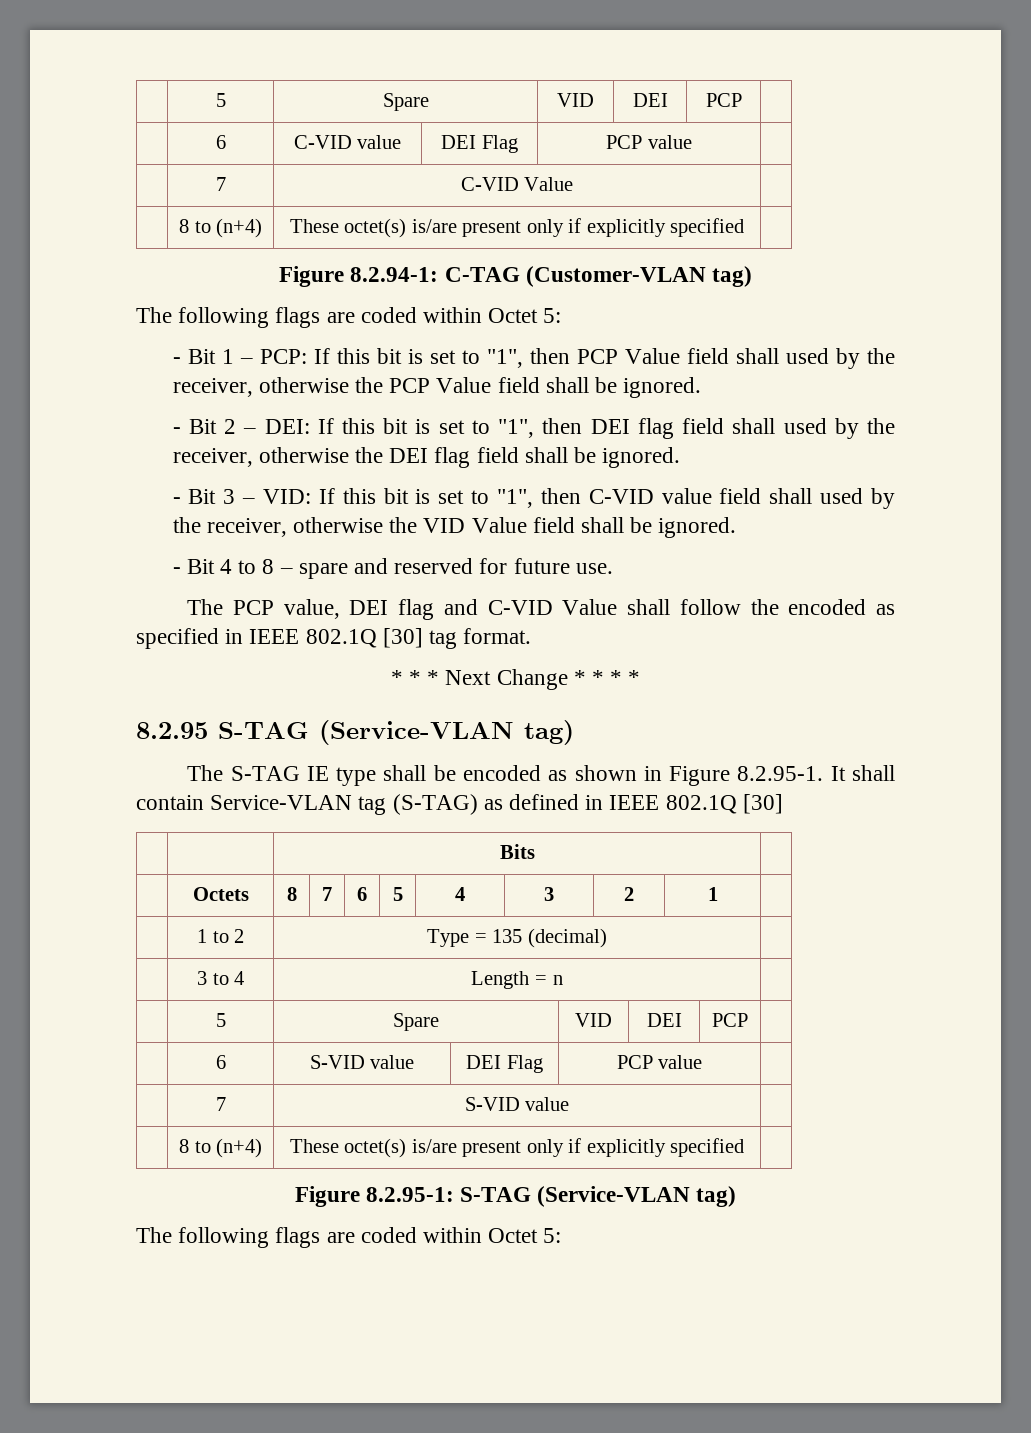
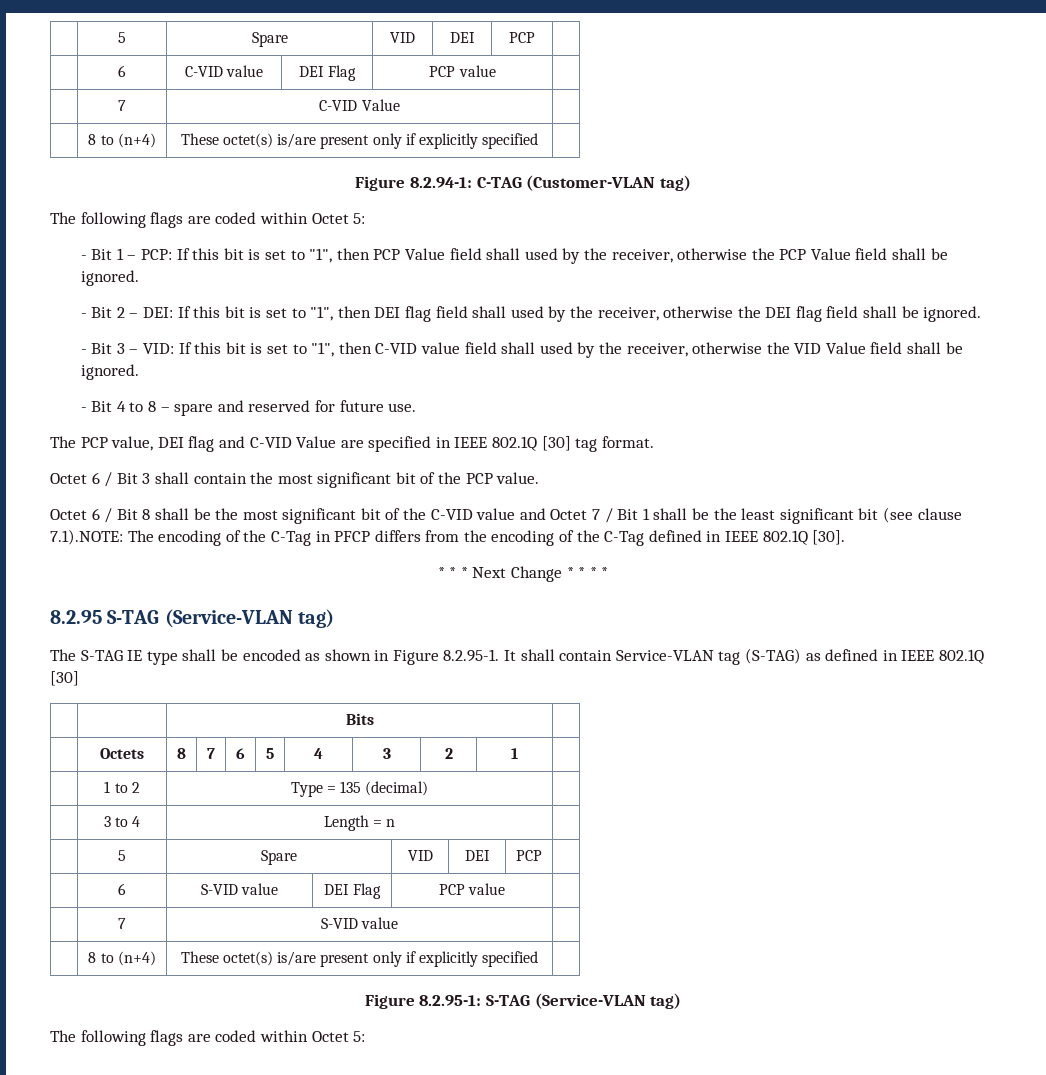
[627,599,896,615] shall follow the encoded as -> [340,440,364,448] are
(532, 636) none -> [50,472,540,488] [50,507,962,524] [50,529,846,546] // Octet 6 / Bit 3 shall contain the most significant bit of the PCP value. // Octet 6 / Bit 8 shall be the most significant bit of the C-VID value and Octet 7 / Bit 1 shall be the least significant bit (see clause 7.1).NOTE: The encoding of the C-Tag in PFCP differs from the encoding of the C-Tag defined in IEEE 802.1Q [30].

